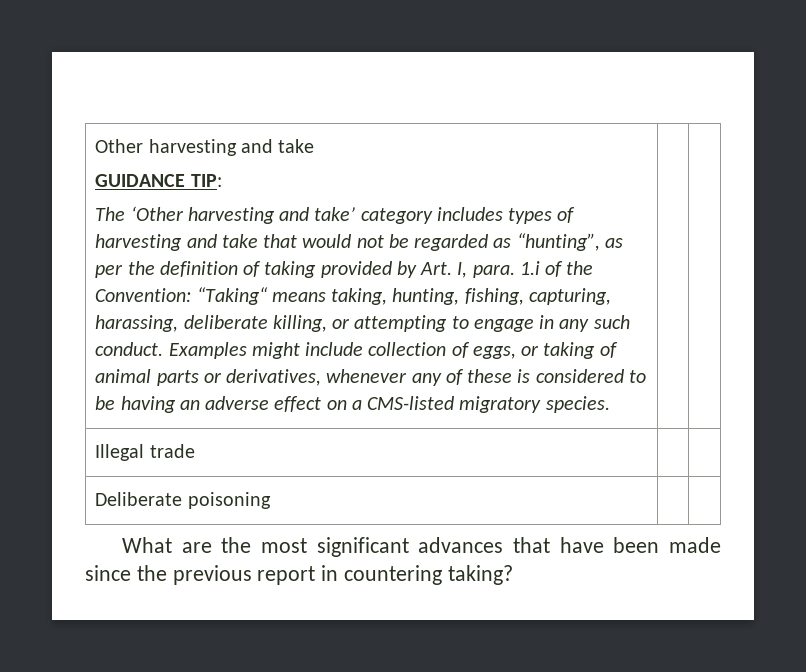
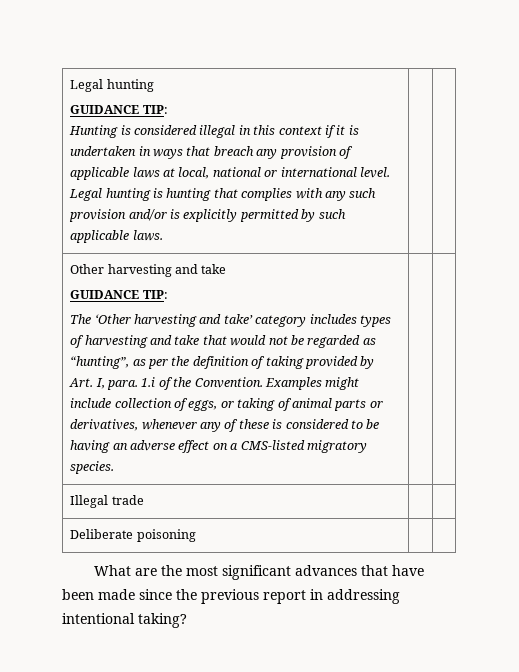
(95, 146) none -> [70,79,154,92] [70,105,168,114] [69,125,359,138] [70,146,353,159] [70,167,390,180] [69,188,377,201] [69,209,346,222] [70,230,163,243] Legal hunting // GUIDANCE TIP: // Hunting is considered illegal in this context if it is undertaken in ways that breach any provision of applicable laws at local, national or international level. Legal hunting is hunting that complies with any such provision and/or is explicitly permitted by such applicable laws. | | //
[95,287,611,305] [95,315,630,332] [95,342,164,356] Convention: “Taking“ means taking, hunting, fishing, capturing, harassing, deliberate killing, or attempting to engage in any such conduct. -> [194,377,263,388] Convention.
[344,565,443,585] countering -> [327,589,400,604] [62,613,135,624] addressing intentional

